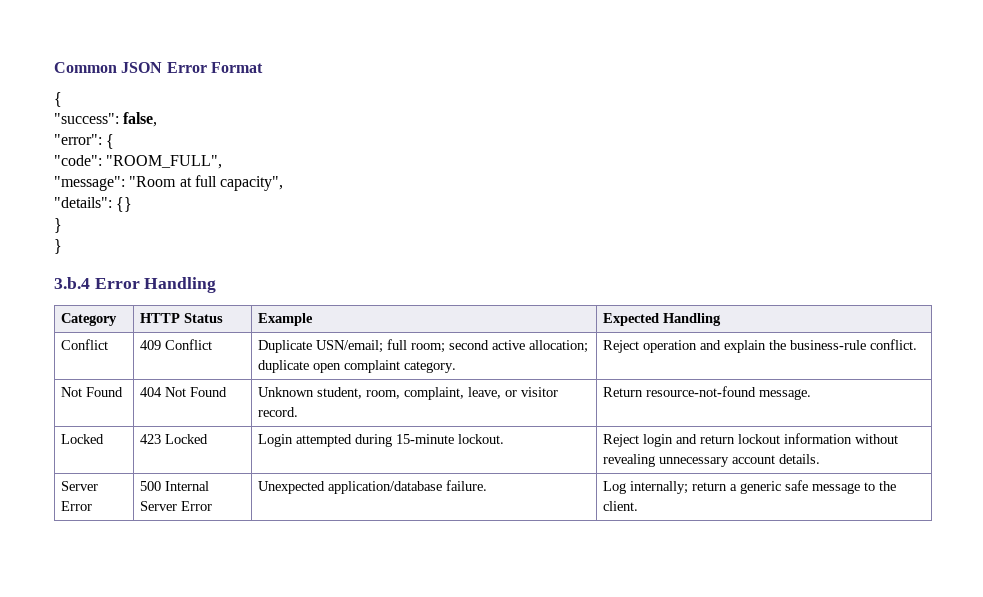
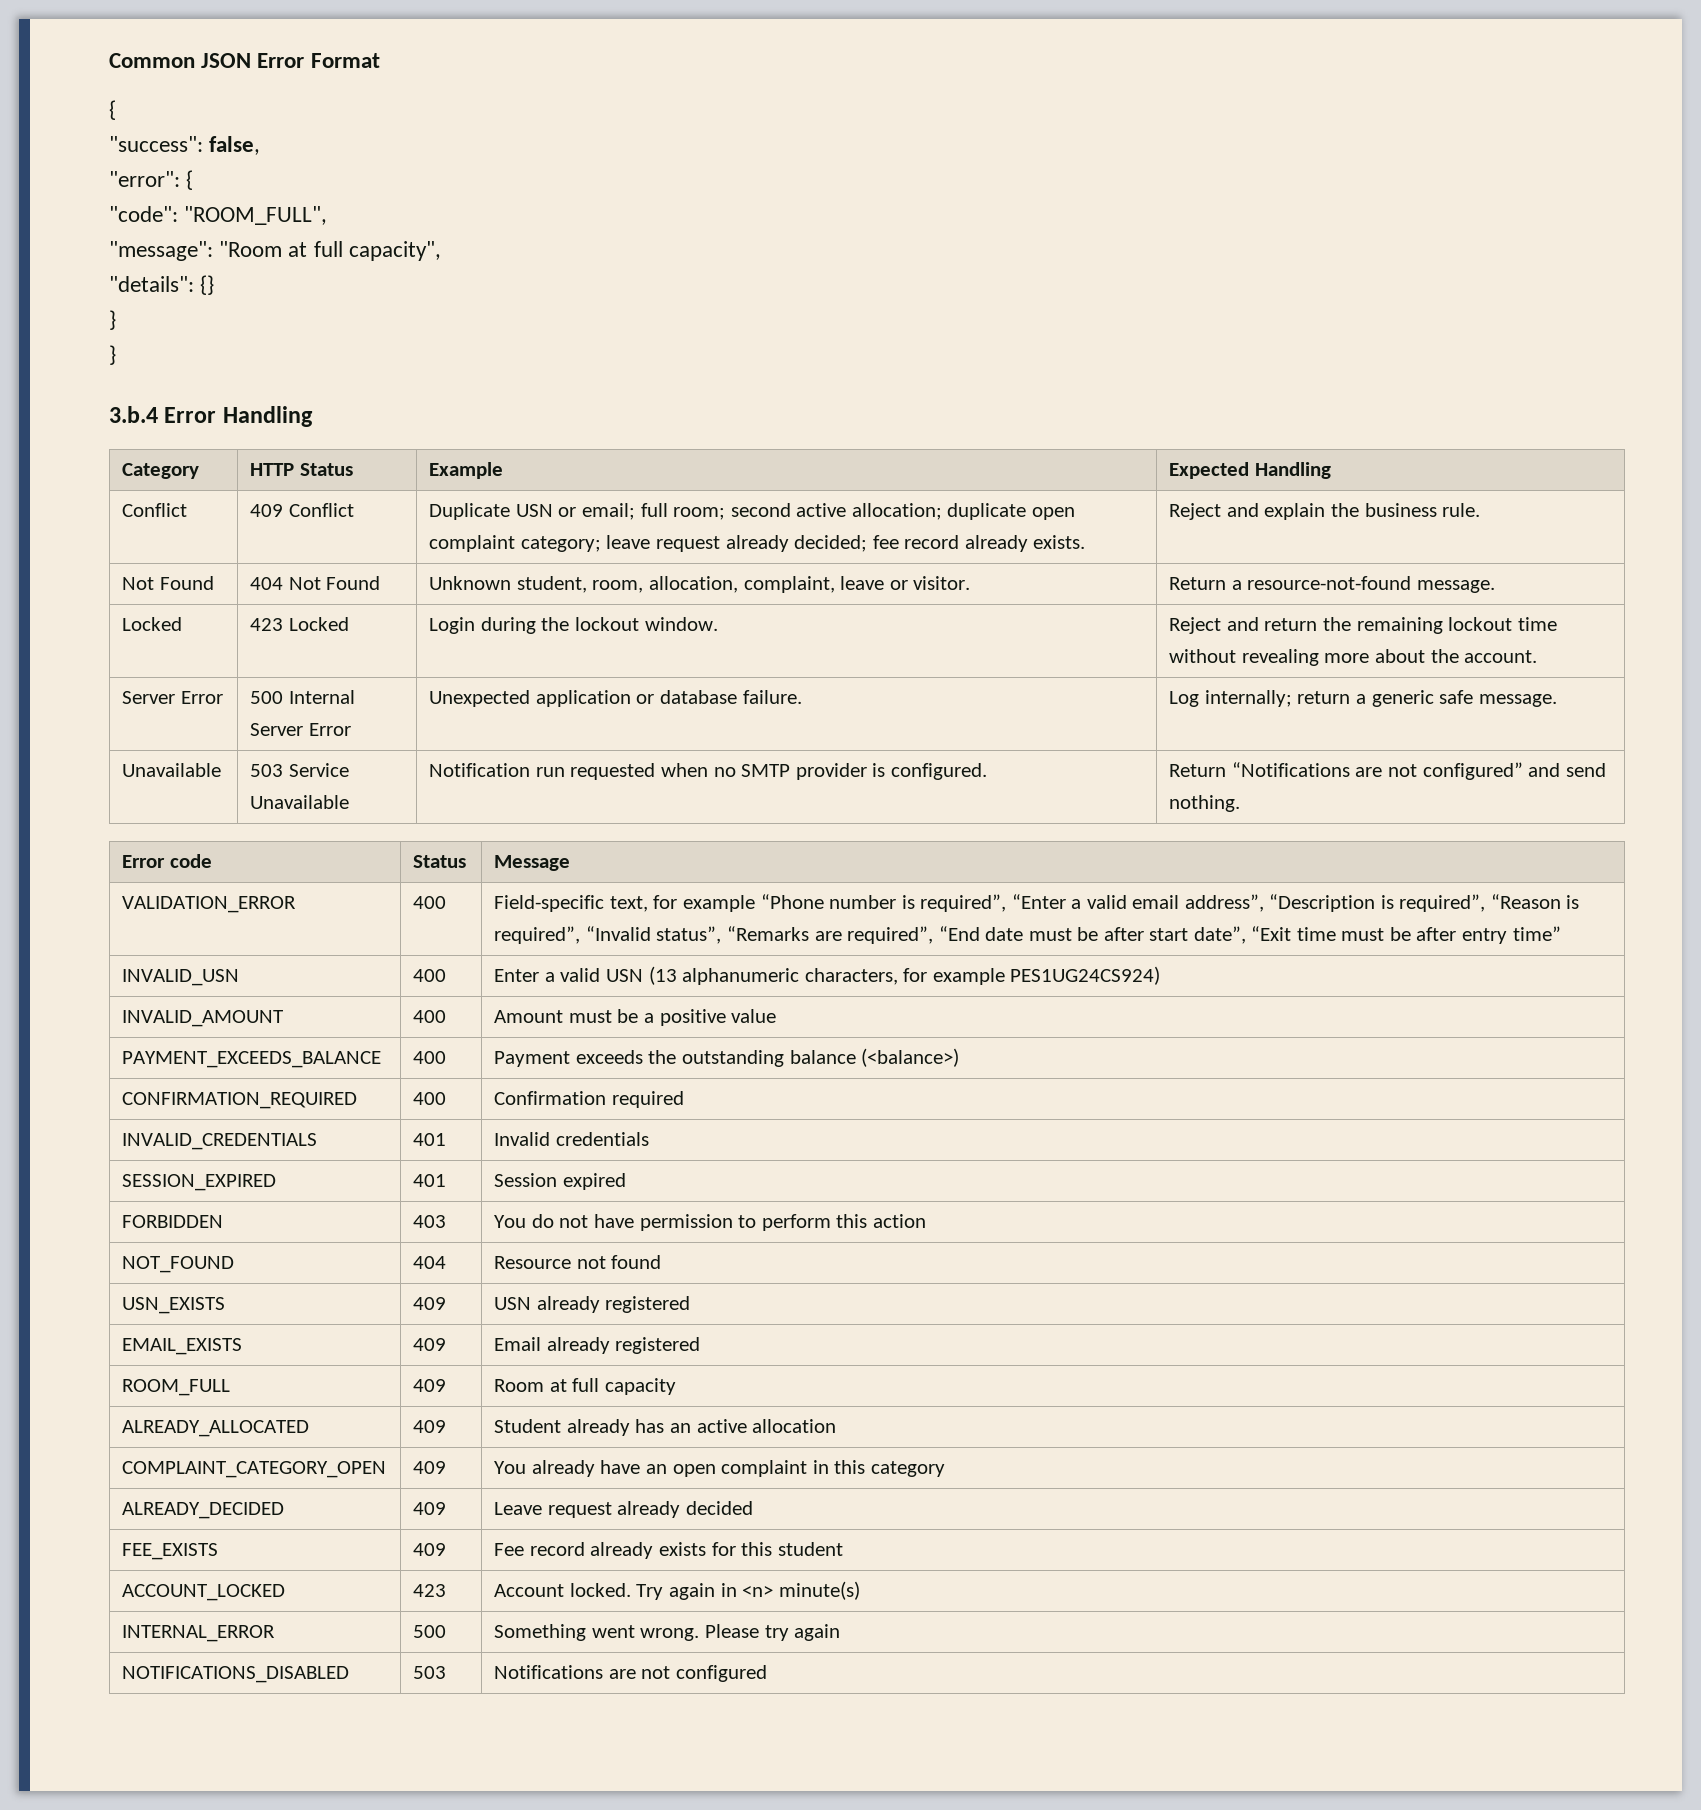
[316,340,384,353] USN/email; -> [515,503,635,520] USN or email;
[404,361,457,373] [603,340,698,353] category. | Reject operation -> [520,535,1086,552] [1169,503,1222,520] category; leave request already decided; fee record already exists. | Reject
[790,339,918,350] business-rule conflict. -> [1364,503,1481,517] business rule.
[404,387,559,400] [258,407,299,417] [603,387,644,397] complaint, leave, or visitor record. | Return -> [648,576,971,593] [1169,577,1242,590] allocation, complaint, leave or visitor. | Return a
[296,434,505,447] [603,434,674,447] attempted during 15-minute lockout. | Reject login -> [480,617,718,634] [1169,617,1222,634] during the lockout window. | Reject
[738,433,899,444] [603,454,821,467] lockout information without revealing unnecessary account details. -> [1322,617,1557,634] [1169,649,1538,666] the remaining lockout time without revealing more about the account.
[328,481,443,494] application/database -> [535,690,737,707] application or database
[812,481,897,494] [603,501,639,511] message to the client. -> [1478,694,1557,707] [122,763,222,777] [250,763,349,777] [250,795,350,809] [429,763,987,780] [1169,762,1606,780] [1169,795,1241,812] [122,854,212,868] [413,855,467,868] [494,855,571,871] [122,896,297,913] [413,896,447,909] [494,894,1580,912] [494,926,1561,944] [122,969,240,986] [413,969,447,982] [494,966,1161,985] [122,1010,284,1027] [413,1010,447,1023] [494,1009,777,1026] [122,1051,382,1068] [413,1051,447,1064] [494,1048,960,1067] [122,1092,358,1109] [413,1092,447,1105] [494,1091,684,1108] [122,1133,318,1150] [413,1133,447,1146] [494,1132,649,1146] [122,1174,277,1191] [413,1174,447,1187] [494,1173,626,1190] [122,1215,224,1228] [413,1215,447,1228] [494,1214,926,1231] [122,1256,235,1273] [413,1256,447,1269] [494,1255,662,1269] [122,1297,226,1314] [413,1297,447,1310] [494,1296,691,1313] [122,1338,243,1355] [413,1338,447,1351] [494,1337,701,1354] [122,1379,231,1396] [413,1379,447,1392] [494,1378,676,1395] [122,1420,310,1437] [413,1420,447,1433] [494,1419,837,1436] [122,1461,387,1478] [413,1461,447,1474] [494,1460,945,1477] [122,1502,285,1519] [413,1502,447,1515] [494,1501,753,1518] [122,1543,219,1560] [413,1543,447,1556] [494,1542,843,1559] [122,1584,286,1601] [413,1584,447,1597] [494,1581,860,1600] [122,1625,276,1642] [413,1625,447,1638] [494,1624,841,1641] [122,1666,350,1683] [413,1666,447,1679] [494,1665,767,1682] message. // Unavailable | 503 Service Unavailable | Notification run requested when no SMTP provider is configured. | Return “Notifications are not configured” and send nothing. // Error code | Status | Message // VALIDATION_ERROR | 400 | Field-specific text, for example “Phone number is required”, “Enter a valid email address”, “Description is required”, “Reason is required”, “Invalid status”, “Remarks are required”, “End date must be after start date”, “Exit time must be after entry time” // INVALID_USN | 400 | Enter a valid USN (13 alphanumeric characters, for example PES1UG24CS924) // INVALID_AMOUNT | 400 | Amount must be a positive value // PAYMENT_EXCEEDS_BALANCE | 400 | Payment exceeds the outstanding balance (<balance>) // CONFIRMATION_REQUIRED | 400 | Confirmation required // INVALID_CREDENTIALS | 401 | Invalid credentials // SESSION_EXPIRED | 401 | Session expired // FORBIDDEN | 403 | You do not have permission to perform this action // NOT_FOUND | 404 | Resource not found // USN_EXISTS | 409 | USN already registered // EMAIL_EXISTS | 409 | Email already registered // ROOM_FULL | 409 | Room at full capacity // ALREADY_ALLOCATED | 409 | Student already has an active allocation // COMPLAINT_CATEGORY_OPEN | 409 | You already have an open complaint in this category // ALREADY_DECIDED | 409 | Leave request already decided // FEE_EXISTS | 409 | Fee record already exists for this student // ACCOUNT_LOCKED | 423 | Account locked. Try again in <n> minute(s) // INTERNAL_ERROR | 500 | Something went wrong. Please try again // NOTIFICATIONS_DISABLED | 503 | Notifications are not configured

